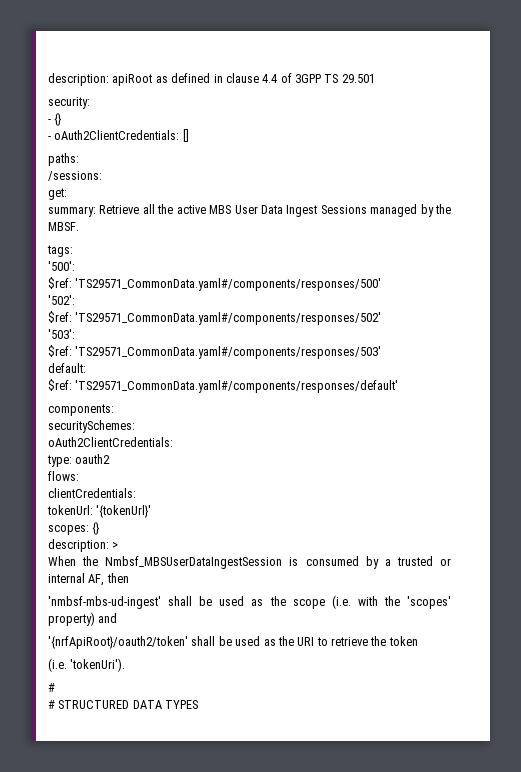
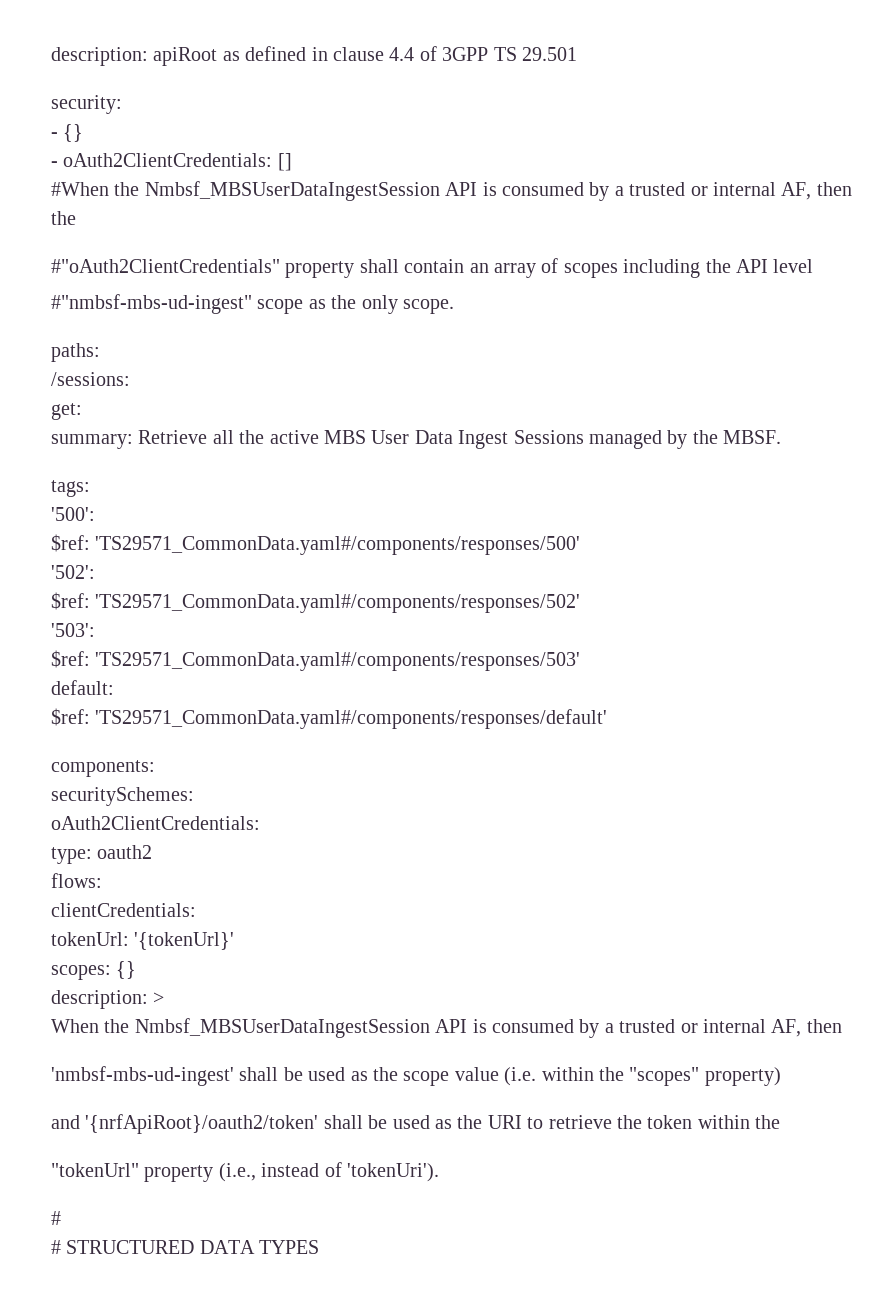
(189, 135) none -> [51,181,852,201] [51,211,76,225] [51,258,814,278] [51,294,454,314] // #When the Nmbsf_MBSUserDataIngestSession API is consumed by a trusted or internal AF, then the // #"oAuth2ClientCredentials" property shall contain an array of scopes including the API level // #"nmbsf-mbs-ud-ingest" scope as the only scope.
(283, 562) none -> [435,1019,468,1033] API
[331,595,452,609] (i.e. with the 'scopes' -> [454,1067,700,1086] value (i.e. within the "scopes"
(95, 619) none -> (781, 1076) //
(118, 618) // -> (80, 1122) none
[48,658,67,672] // (i.e. -> [697,1115,781,1129] [51,1162,342,1182] within the // "tokenUrl" property (i.e., instead of

